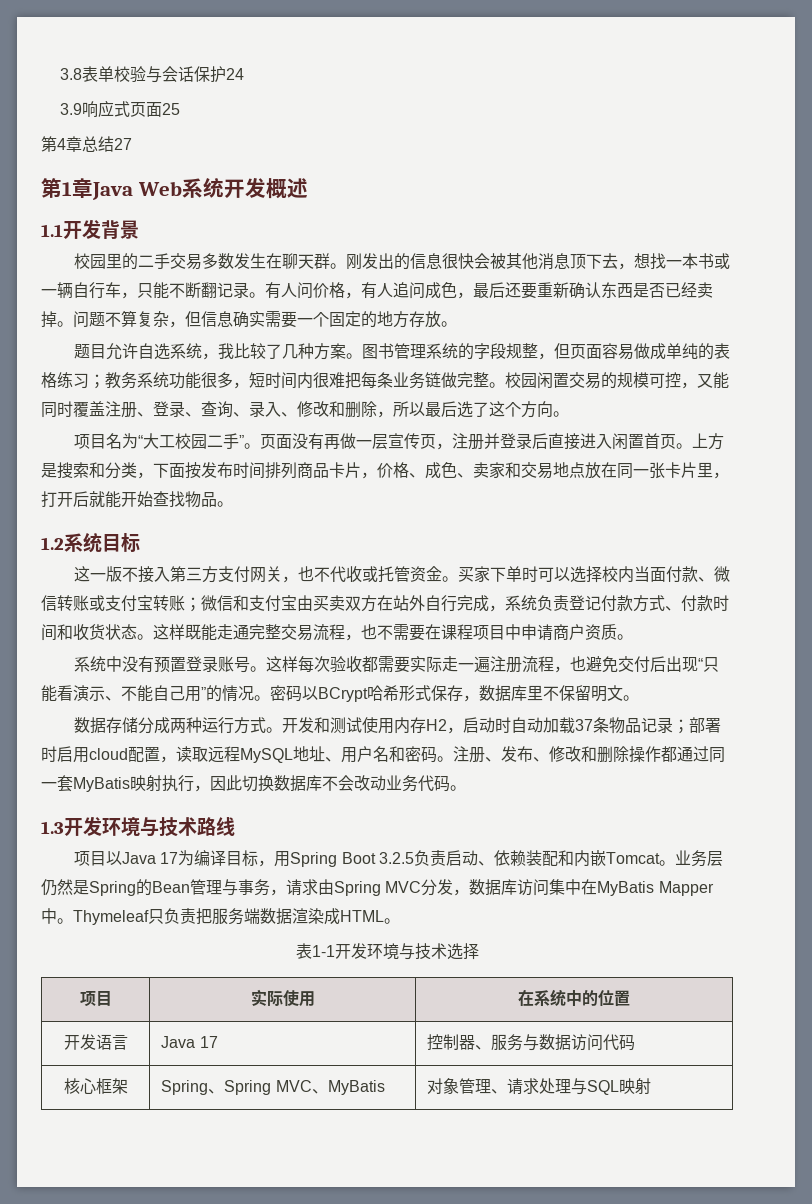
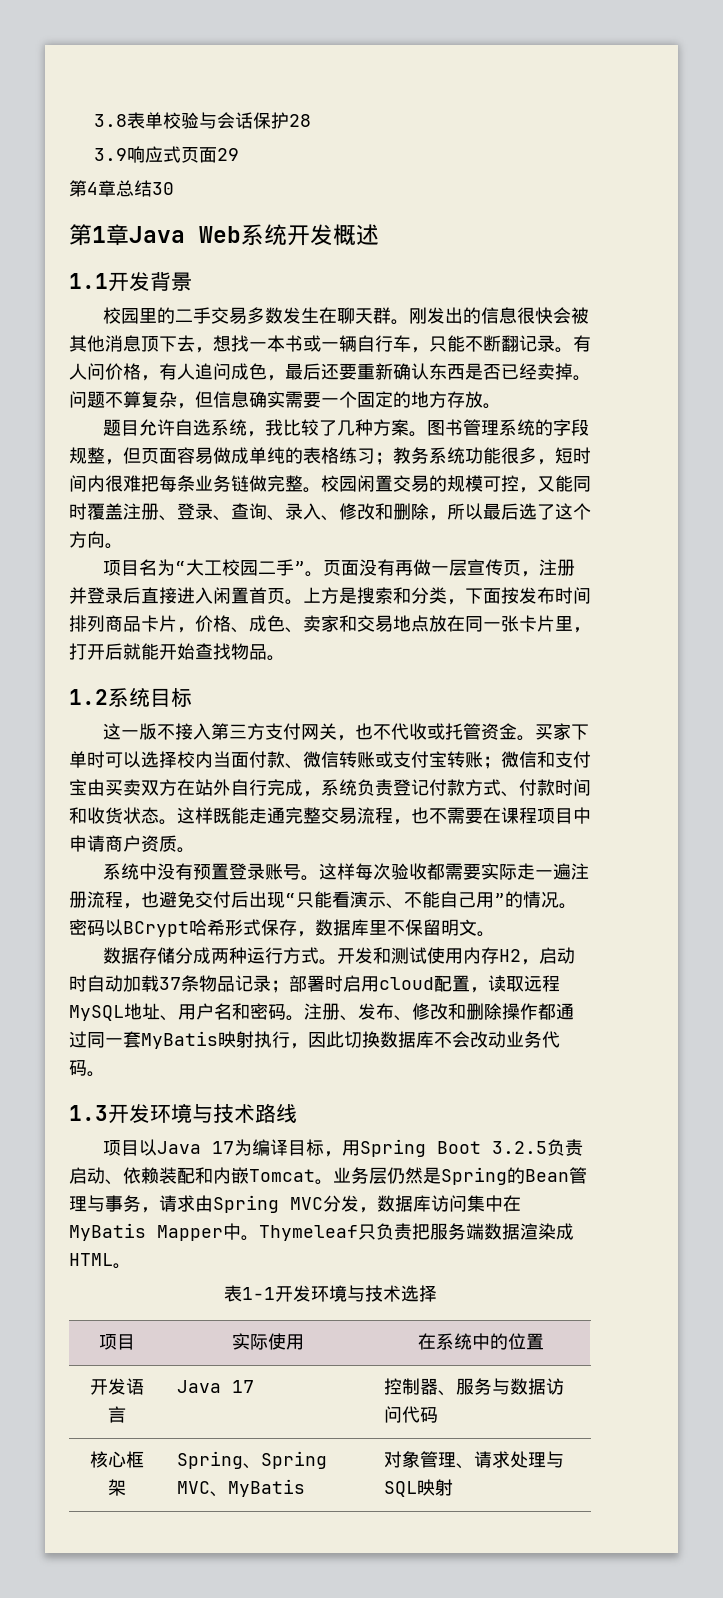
[226,68,245,80] 24 -> [288,114,311,127] 28
[162,103,181,115] 25 -> [216,148,239,161] 29
[114,138,132,150] 27 -> [152,182,174,195] 30

